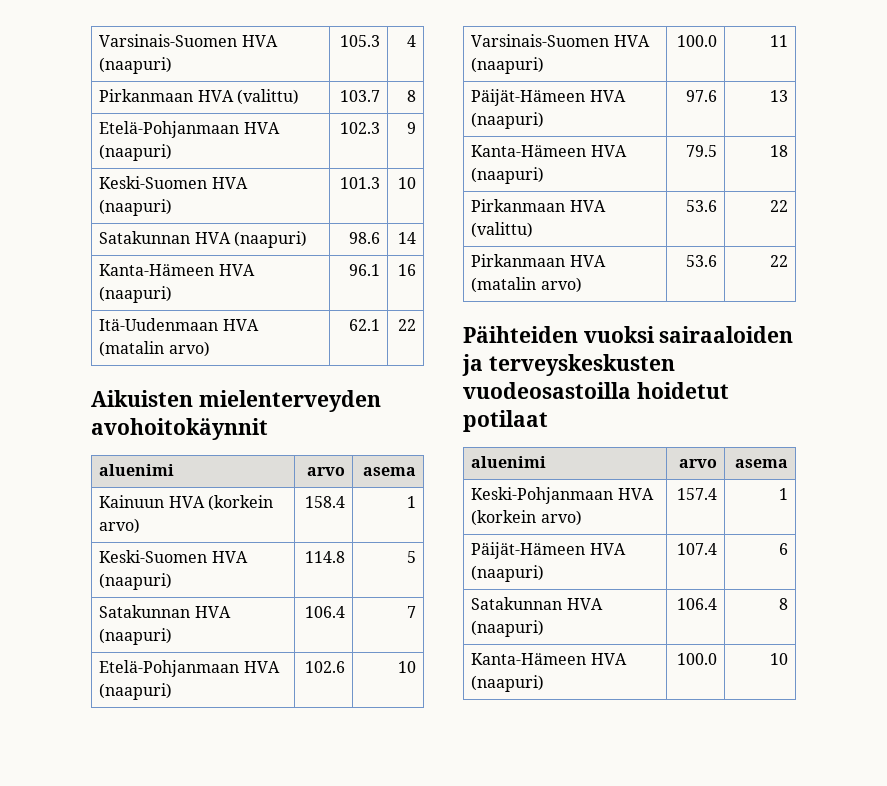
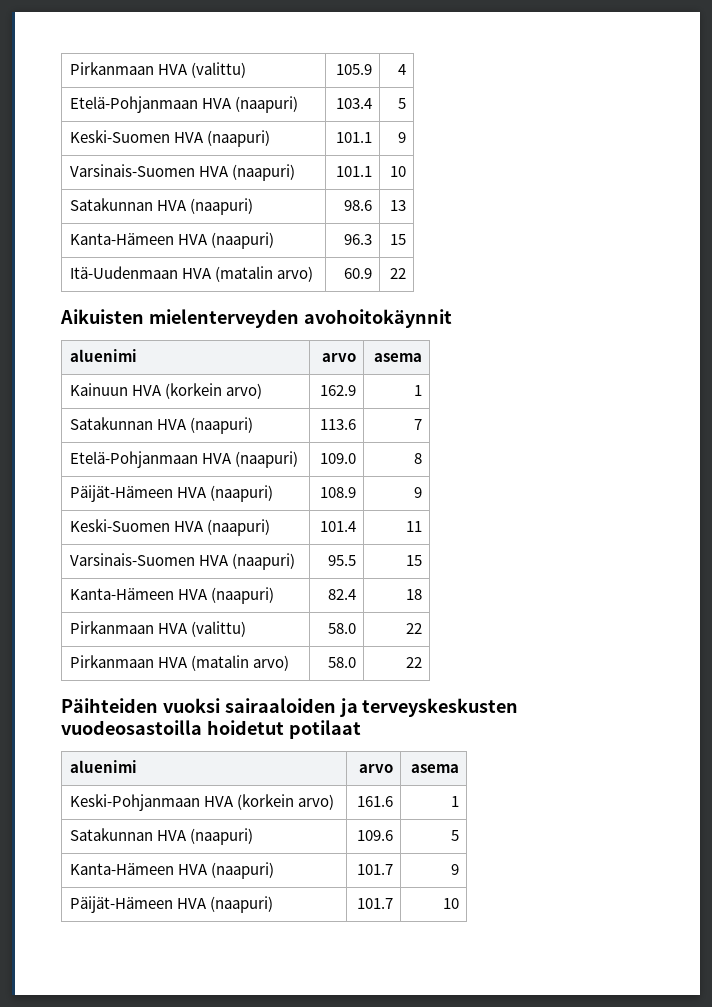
[99,34,278,47] [99,57,173,74] [339,35,380,47] [406,35,416,47] [99,89,300,105] [339,90,380,102] [406,90,416,102] [99,121,280,138] [99,144,173,161] [339,122,380,134] [406,122,416,134] [99,176,248,189] [99,199,173,216] [339,177,380,189] Varsinais-Suomen HVA (naapuri) | 105.3 | 4 // Pirkanmaan HVA (valittu) | 103.7 | 8 // Etelä-Pohjanmaan HVA (naapuri) | 102.3 | 9 // Keski-Suomen HVA (naapuri) | 101.3 -> [69,62,246,78] [335,64,372,75] [397,64,406,75] [69,96,298,113] [335,98,372,109] [397,98,406,109] [69,130,270,147] [335,132,372,143] [397,132,406,143] [69,164,295,181] [335,166,372,177] Pirkanmaan HVA (valittu) | 105.9 | 4 // Etelä-Pohjanmaan HVA (naapuri) | 103.4 | 5 // Keski-Suomen HVA (naapuri) | 101.1 | 9 // Varsinais-Suomen HVA (naapuri) | 101.1
[397,232,416,244] [99,264,255,276] [99,286,173,303] [348,264,380,276] [397,264,416,276] 14 // Kanta-Hämeen HVA (naapuri) | 96.1 | 16 -> [389,200,406,211] [69,232,274,249] [343,234,372,245] [389,234,406,245] 13 // Kanta-Hämeen HVA (naapuri) | 96.3 | 15
[348,319,380,331] 62.1 -> [343,268,372,279] 60.9
[304,496,345,508] [406,496,416,508] [99,550,248,563] [99,573,173,590] [304,551,345,563] [406,551,416,563] [99,605,231,618] [99,628,173,645] [304,606,345,618] 158.4 | 1 // Keski-Suomen HVA (naapuri) | 114.8 | 5 // Satakunnan HVA (naapuri) | 106.4 -> [319,385,356,396] [413,385,422,396] [69,417,253,434] [319,419,356,430] 162.9 | 1 // Satakunnan HVA (naapuri) | 113.6
[304,661,345,673] [397,661,416,673] [471,34,650,47] [471,57,545,74] [676,35,717,47] [769,35,788,47] [471,89,626,106] [471,112,545,129] [685,90,717,102] [769,90,788,102] [471,145,627,157] [471,167,545,184] [685,145,717,157] 102.6 | 10 // Varsinais-Suomen HVA (naapuri) | 100.0 | 11 // Päijät-Hämeen HVA (naapuri) | 97.6 | 13 // Kanta-Hämeen HVA (naapuri) | 79.5 -> [319,453,356,464] [413,453,422,464] [69,485,273,502] [319,487,356,498] [413,487,422,498] [69,519,270,536] [319,521,356,532] [405,521,422,532] [69,553,295,570] [327,555,356,566] [405,555,422,566] [69,587,274,604] [327,589,356,600] 109.0 | 8 // Päijät-Hämeen HVA (naapuri) | 108.9 | 9 // Keski-Suomen HVA (naapuri) | 101.4 | 11 // Varsinais-Suomen HVA (naapuri) | 95.5 | 15 // Kanta-Hämeen HVA (naapuri) | 82.4
[685,200,717,212] 53.6 -> [327,623,356,634] 58.0
[685,255,717,267] 53.6 -> [327,657,356,668] 58.0
[676,488,717,500] [778,488,788,500] [471,542,626,559] [471,565,545,582] [676,543,717,555] [778,543,788,555] [471,597,603,610] [471,620,545,637] [676,598,717,610] [778,598,788,610] [471,653,627,665] [471,675,545,692] [676,653,717,665] 157.4 | 1 // Päijät-Hämeen HVA (naapuri) | 107.4 | 6 // Satakunnan HVA (naapuri) | 106.4 | 8 // Kanta-Hämeen HVA (naapuri) | 100.0 -> [356,796,393,807] [450,796,459,807] [69,828,253,845] [356,830,393,841] [450,830,459,841] [69,862,274,879] [356,864,393,875] [450,864,459,875] [69,896,273,913] [356,898,393,909] 161.6 | 1 // Satakunnan HVA (naapuri) | 109.6 | 5 // Kanta-Hämeen HVA (naapuri) | 101.7 | 9 // Päijät-Hämeen HVA (naapuri) | 101.7

